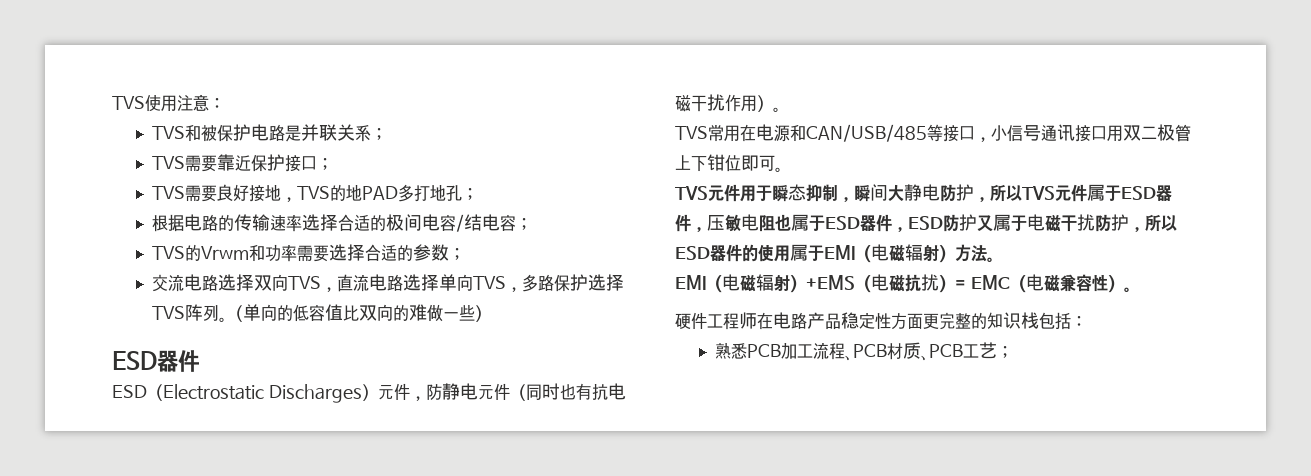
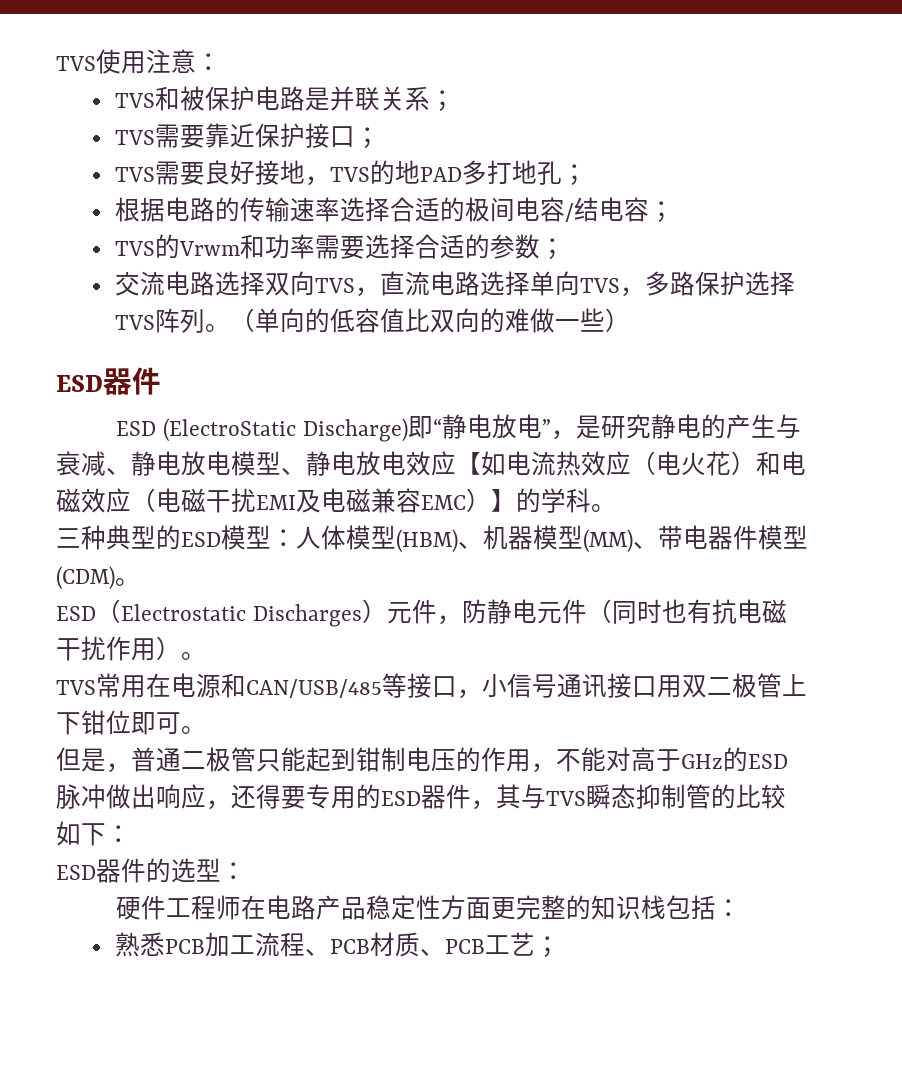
(199, 361) none -> [116,414,801,442] [56,451,806,476] [56,488,616,513] [56,525,808,553] [56,566,140,590] // ESD (ElectroStatic Discharge)即“静电放电”，是研究静电的产生与衰减、静电放电模型、静电放电效应【如电流热效应（电火花）和电磁效应（电磁干扰EMI及电磁兼容EMC）】的学科。 // 三种典型的ESD模型：人体模型(HBM)、机器模型(MM)、带电器件模型(CDM)。
[675,184,1172,203] [675,214,1177,233] [675,244,995,263] [675,274,1132,293] TVS元件用于瞬态抑制，瞬间大静电防护，所以TVS元件属于ESD器件，压敏电阻也属于ESD器件，ESD防护又属于电磁干扰防护，所以ESD器件的使用属于EMI（电磁辐射）方法。 // EMI（电磁辐射）+EMS（电磁抗扰）= EMC（电磁兼容性）。 -> [56,747,788,773] [56,784,786,810] [56,821,131,846] [56,858,246,883] 但是，普通二极管只能起到钳制电压的作用，不能对高于GHz的ESD脉冲做出响应，还得要专用的ESD器件，其与TVS瞬态抑制管的比较如下： // ESD器件的选型：

